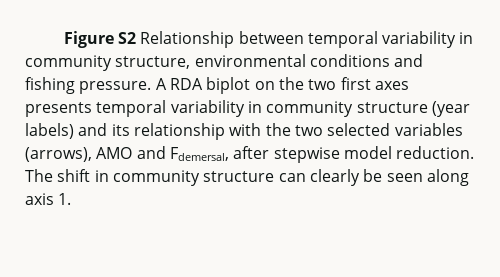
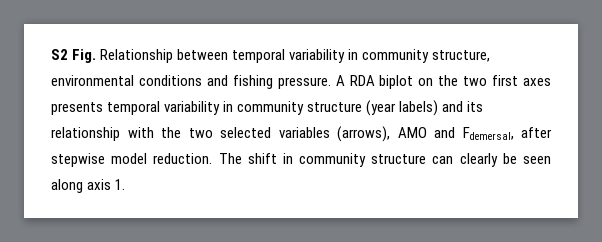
[63,31,136,48] Figure S2 -> [51,49,97,63] S2 Fig.

